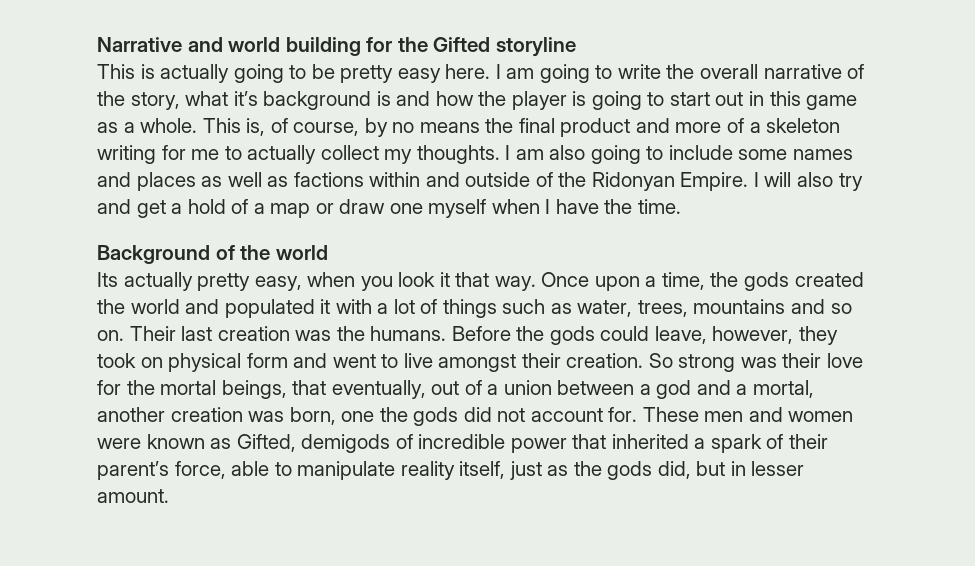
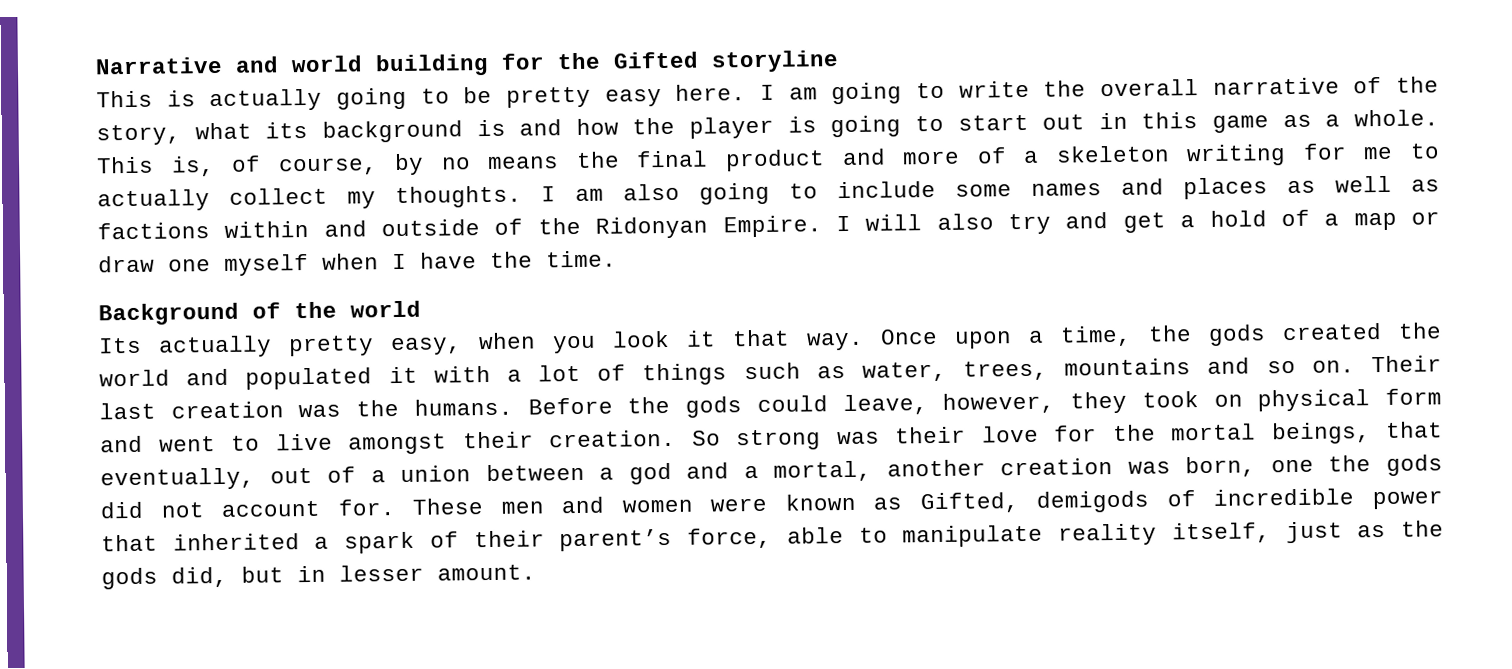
[233,91,258,106] it’s -> [265,121,309,139] its

